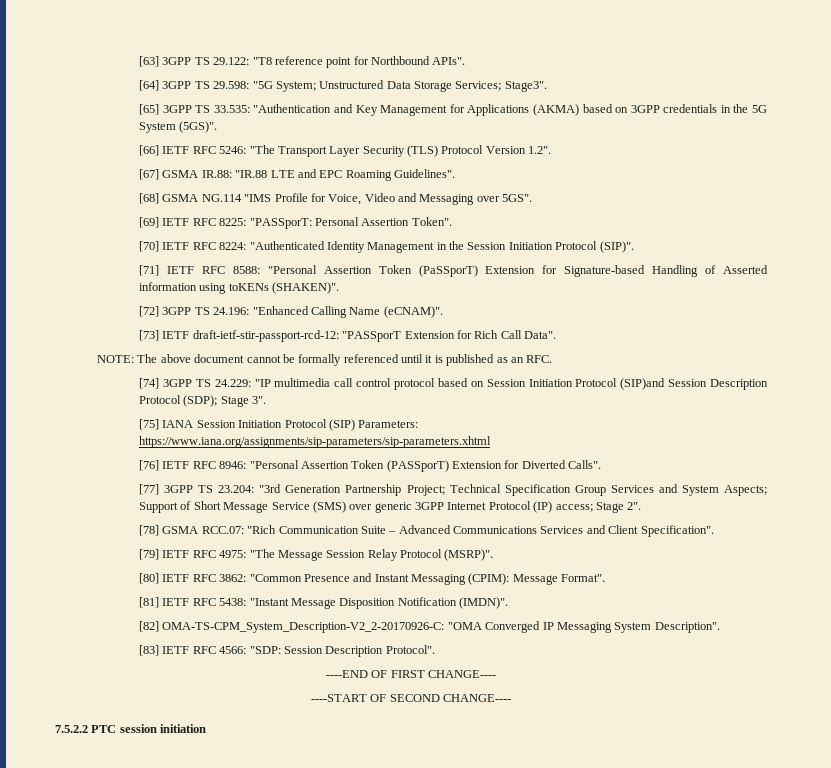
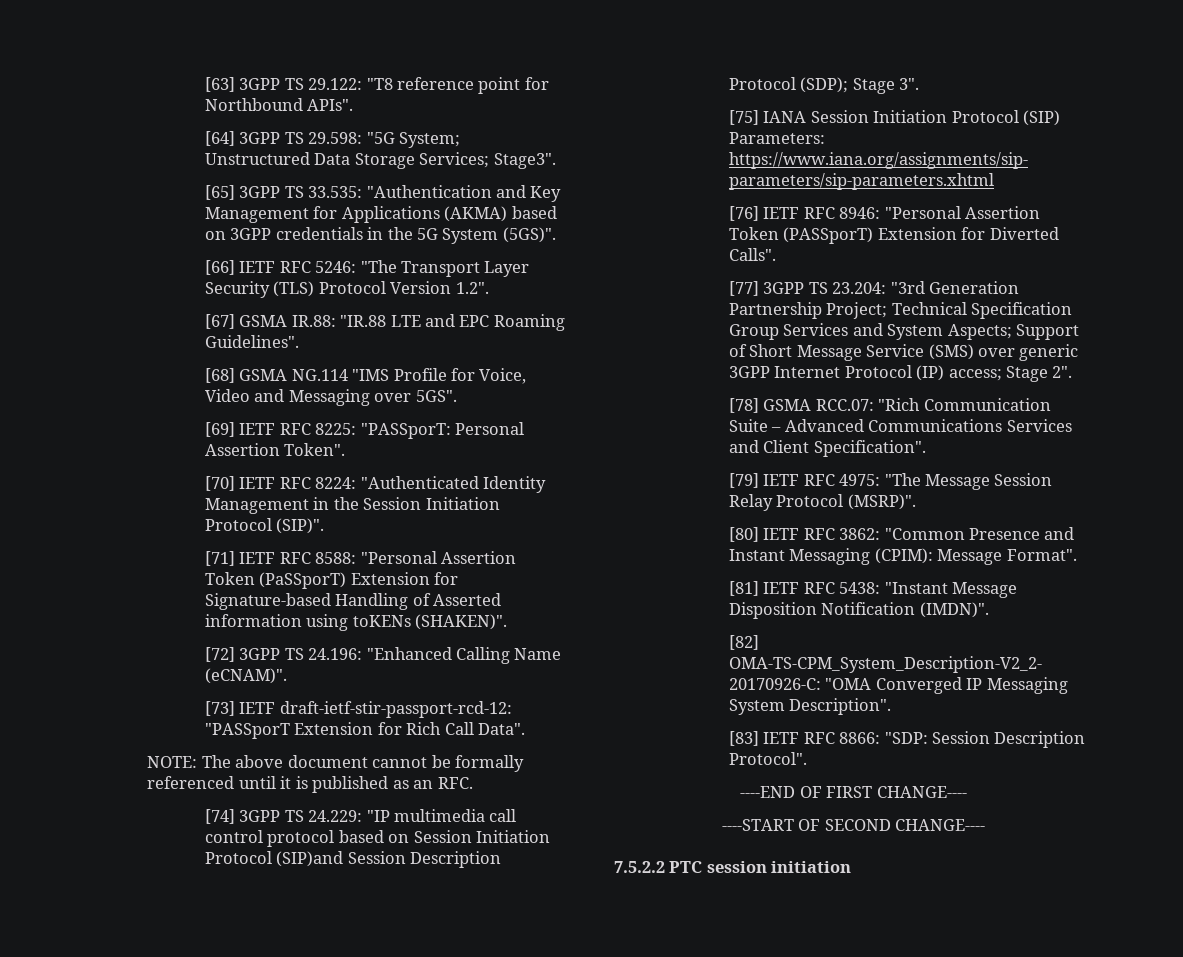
[219,646,247,654] 4566: -> [839,732,881,744] 8866:

